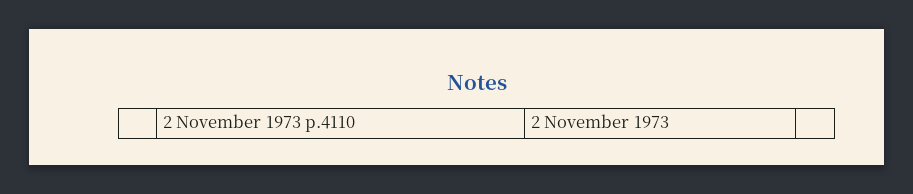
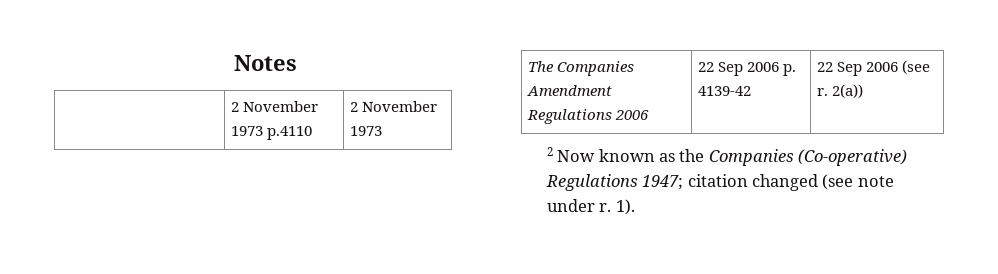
(669, 122) | -> [527,61,634,76] [526,85,612,96] [526,109,649,124] [697,62,796,76] [697,86,751,96] [816,60,930,76] [816,84,863,98] [546,147,908,166] [545,174,894,191] [546,199,635,215] // The Companies Amendment Regulations 2006 | 22 Sep 2006 p. 4139-42 | 22 Sep 2006 (see r. 2(a)) // 2 Now known as the Companies (Co-operative) Regulations 1947; citation changed (see note under r. 1).

